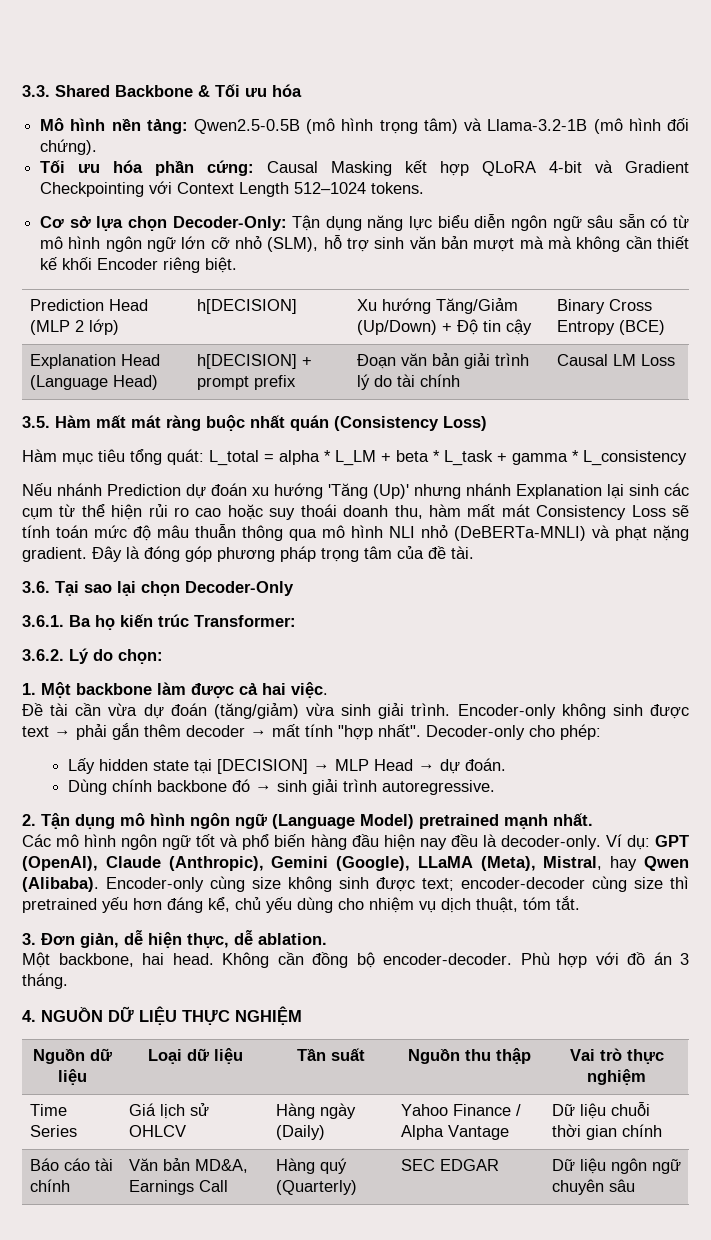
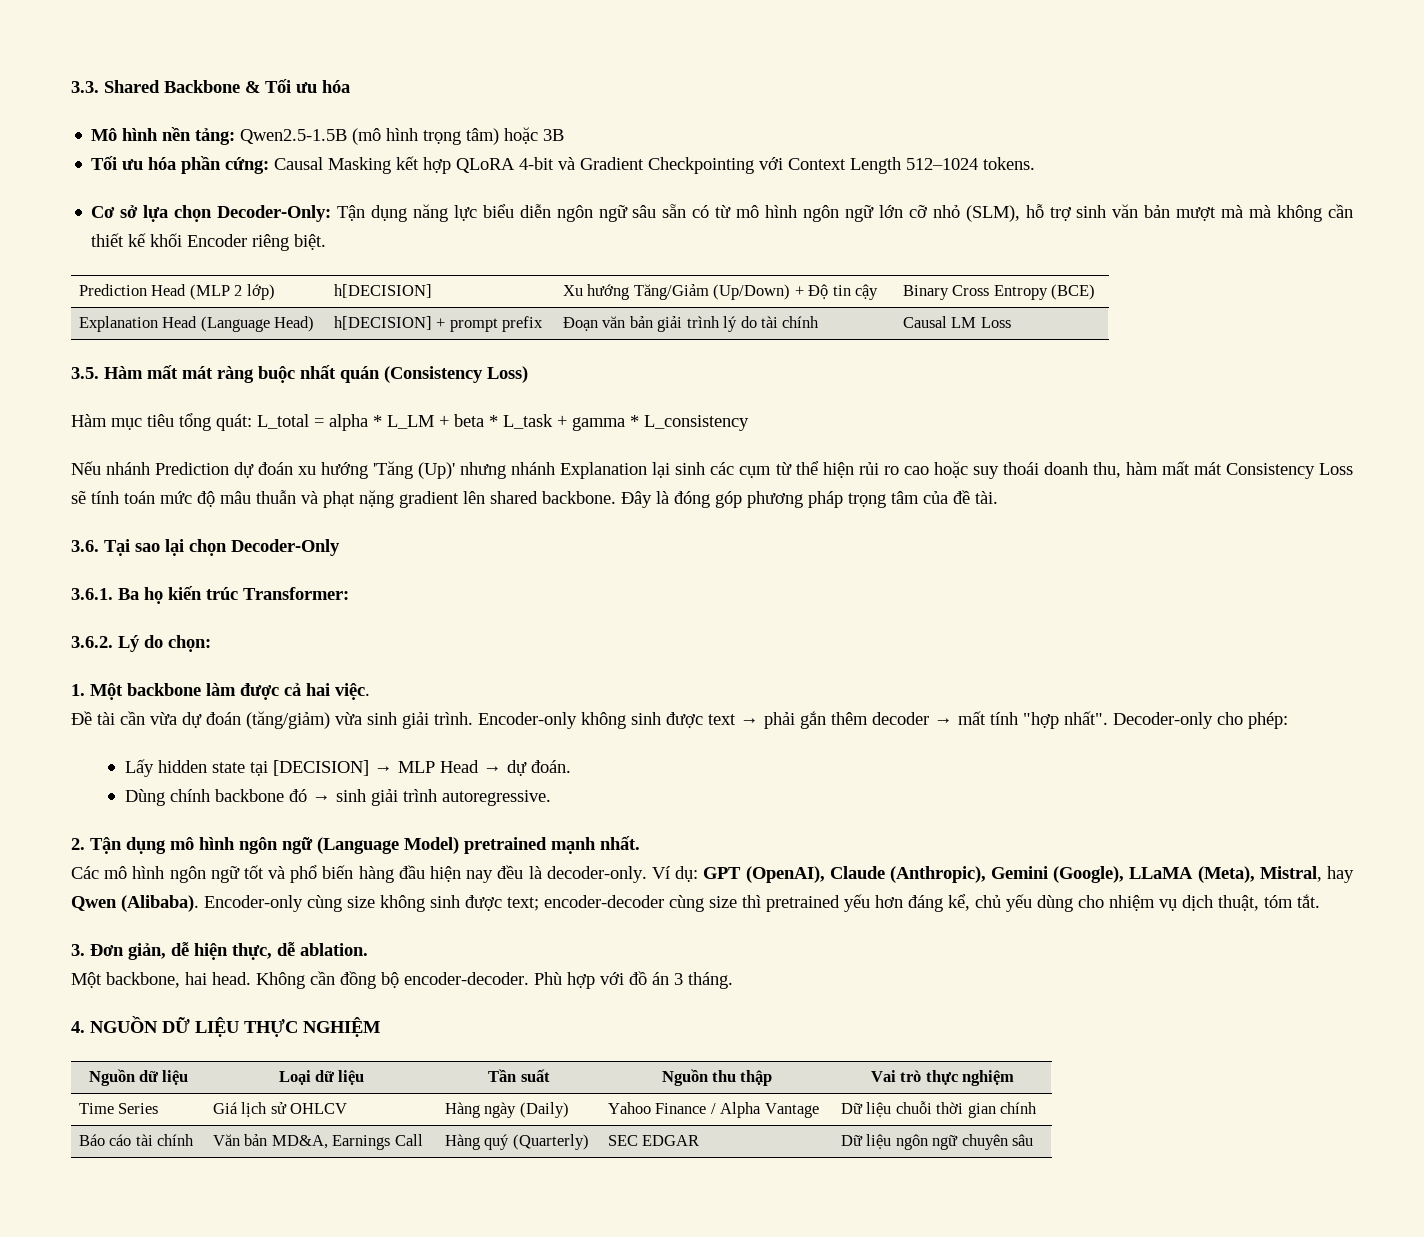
[194,119,301,134] Qwen2.5-0.5B -> [240,129,348,144] Qwen2.5-1.5B
[464,118,689,134] [40,139,98,155] và Llama-3.2-1B (mô hình đối chứng). -> [504,127,565,144] hoặc 3B
[242,525,689,541] [22,547,87,562] thông qua mô hình NLI nhỏ (DeBERTa-MNLI) và phạt nặng gradient. -> [301,490,616,508] và phạt nặng gradient lên shared backbone.

